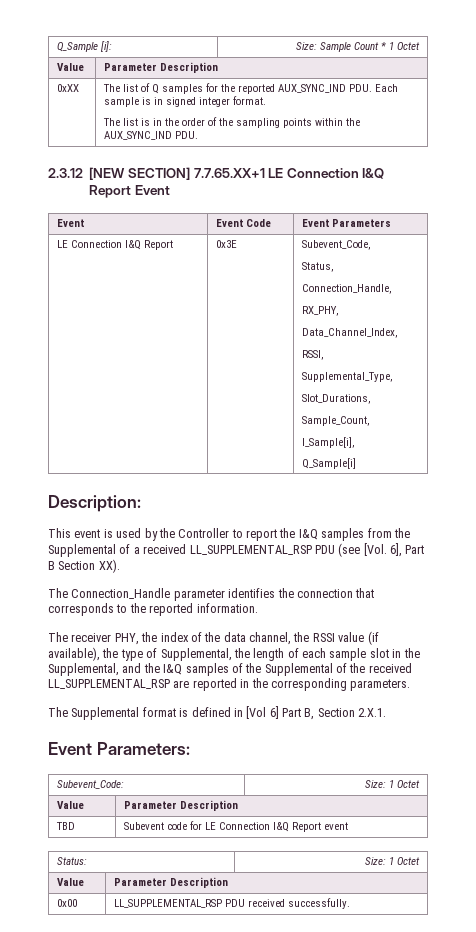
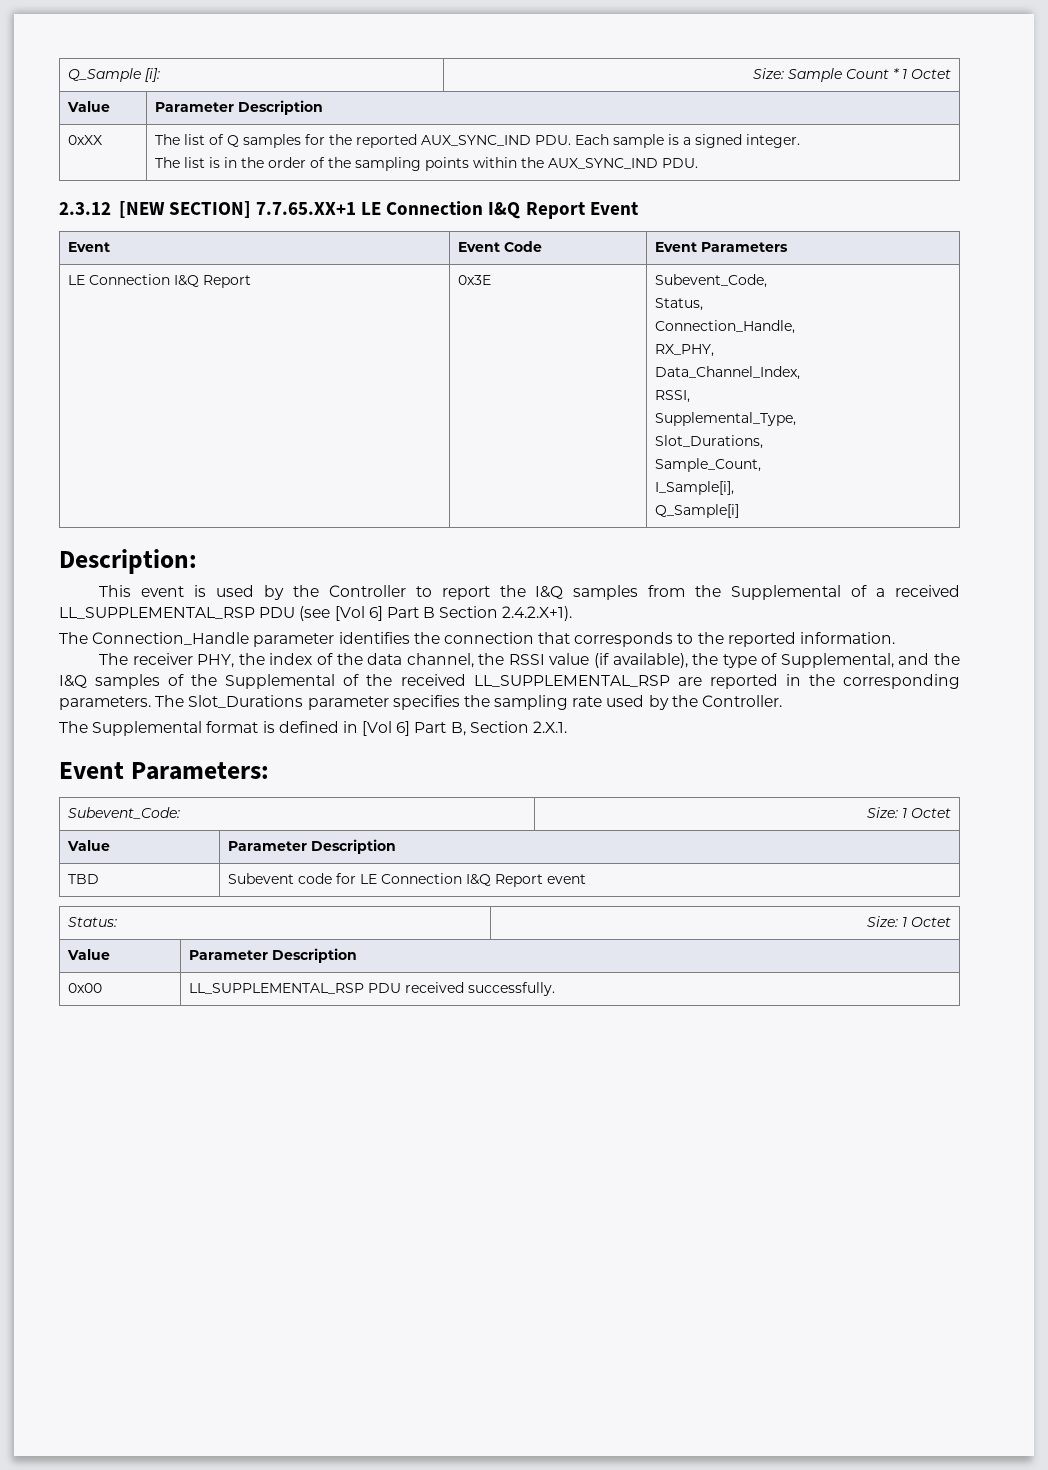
[154,96,267,107] in signed integer format. -> [682,134,800,148] a signed integer.
[363,543,402,557] [Vol. 6], -> [334,606,383,621] [Vol 6]
[98,559,120,573] XX). -> [502,606,573,621] 2.4.2.X+1).
[233,648,420,661] [48,663,119,676] the length of each sample slot in the Supplemental, -> (894, 660) none
(411, 685) none -> [155,695,783,710] The Slot_Durations parameter specifies the sampling rate used by the Controller.

